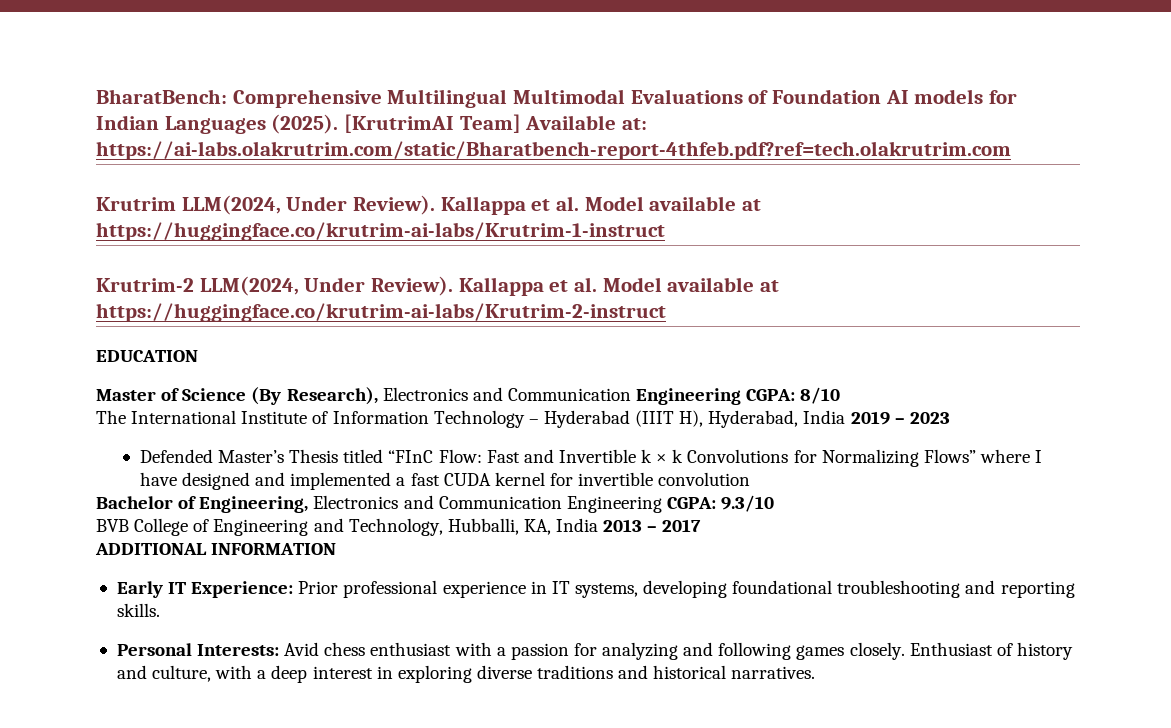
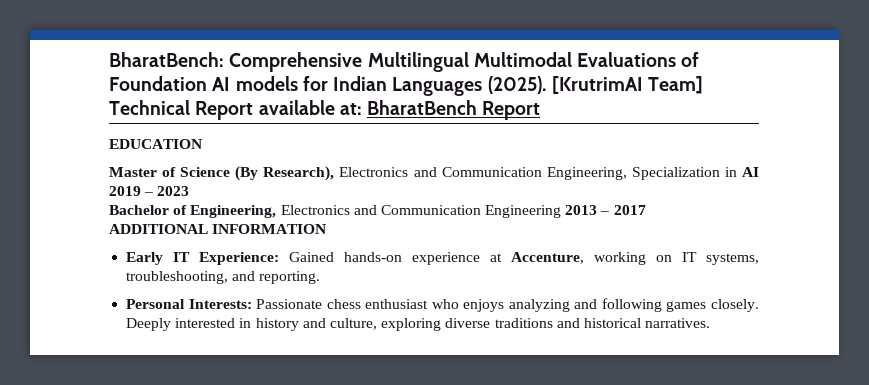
[525,115,648,130] [96,141,1011,160] [96,195,762,215] [96,222,665,241] [96,276,780,296] [96,303,666,322] Available at: https://ai-labs.olakrutrim.com/static/Bharatbench-report-4thfeb.pdf?ref=tech.olakrutrim.com // Krutrim LLM(2024, Under Review). Kallappa et al. Model available at https://huggingface.co/krutrim-ai-labs/Krutrim-1-instruct // Krutrim-2 LLM(2024, Under Review). Kallappa et al. Model available at https://huggingface.co/krutrim-ai-labs/Krutrim-2-instruct -> [109,100,541,120] Technical Report available at: BharatBench Report
[636,387,841,405] [96,410,950,428] [139,449,1043,467] [139,472,751,490] Engineering CGPA: 8/10 // The International Institute of Information Technology – Hyderabad (IIIT H), Hyderabad, India 2019 – 2023 // Defended Master’s Thesis titled “FInC Flow: Fast and Invertible k × k Convolutions for Normalizing Flows” where I have designed and implemented a fast CUDA kernel for invertible convolution -> [546,167,759,180] [109,186,190,196] Engineering, Specialization in AI 2019 – 2023
[666,495,775,512] [96,518,599,536] CGPA: 9.3/10 // BVB College of Engineering and Technology, Hubballi, KA, India -> (562, 211) none
[298,580,1075,598] [116,603,160,617] Prior professional experience in IT systems, developing foundational troubleshooting and reporting skills. -> [289,252,759,265] [126,271,321,284] Gained hands-on experience at Accenture, working on IT systems, troubleshooting, and reporting.
[284,642,320,656] Avid -> [256,299,323,309] Passionate
[454,642,597,660] with a passion for -> [431,299,505,312] who enjoys
[909,642,1073,660] [116,665,393,683] Enthusiast of history and culture, with a deep interest in -> [126,318,377,331] Deeply interested in history and culture,

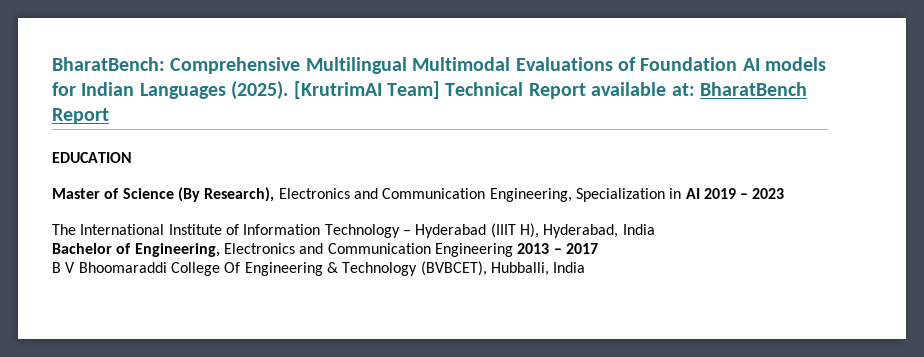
(190, 191) none -> [52,223,655,238] // The International Institute of Information Technology – Hyderabad (IIIT H), Hyderabad, India
[109,224,327,234] [126,252,759,265] [126,271,321,284] [126,298,759,312] [126,318,711,331] ADDITIONAL INFORMATION // Early IT Experience: Gained hands-on experience at Accenture, working on IT systems, troubleshooting, and reporting. // Personal Interests: Passionate chess enthusiast who enjoys analyzing and following games closely. Deeply interested in history and culture, exploring diverse traditions and historical narratives. -> [52,261,586,276] B V Bhoomaraddi College Of Engineering & Technology (BVBCET), Hubballi, India

